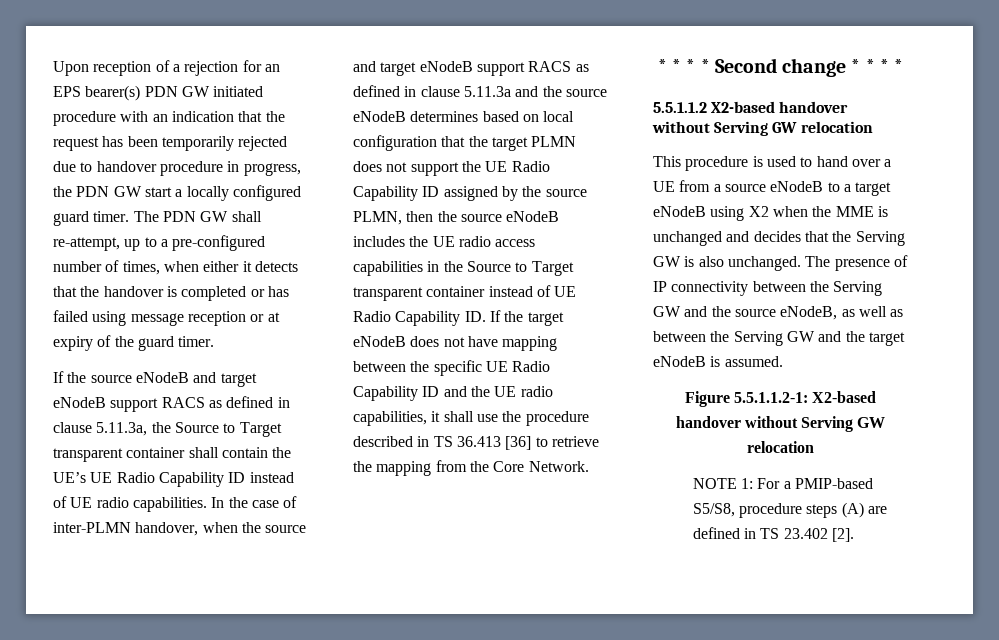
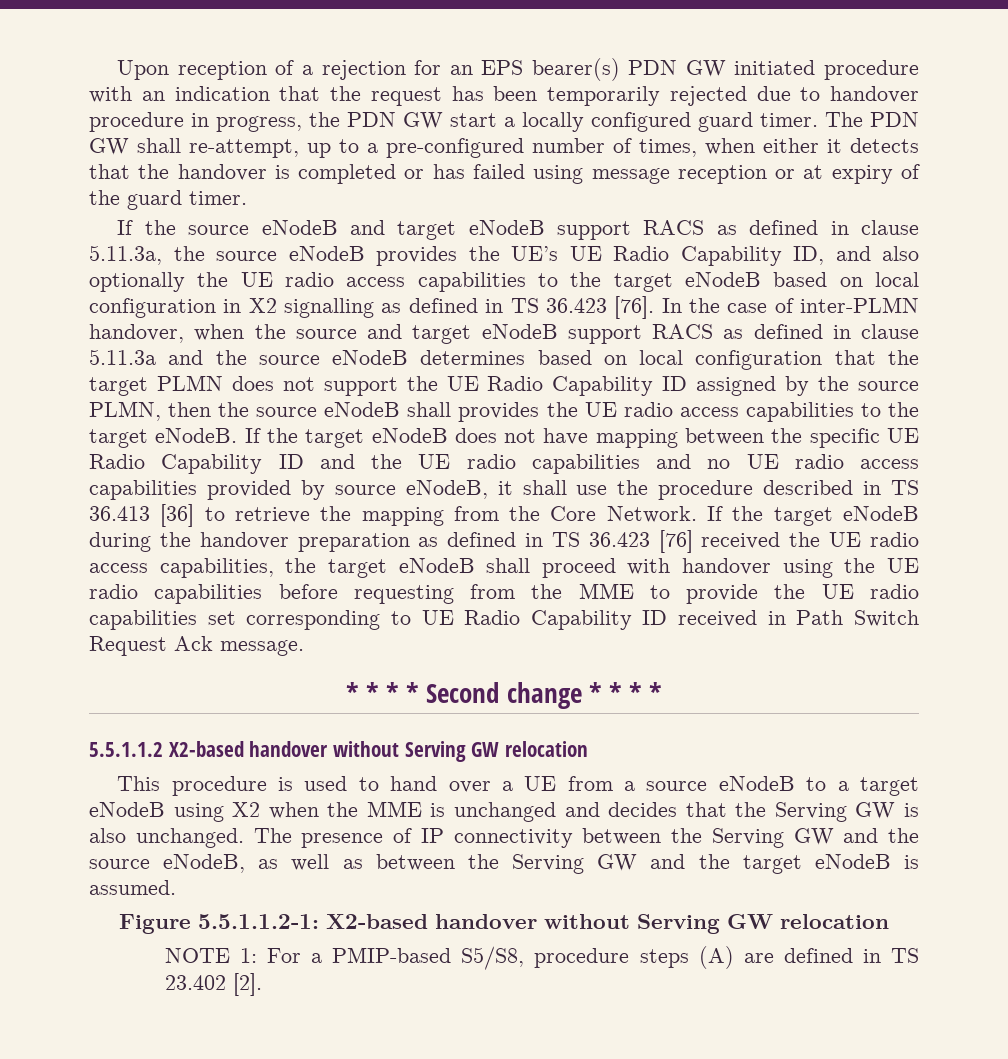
[174,422,282,437] [53,447,268,462] Source to Target transparent container shall contain -> [216,246,457,266] source eNodeB provides
[228,472,294,483] [53,496,207,512] ID instead of UE radio capabilities. -> [793,246,919,265] [89,272,920,292] [89,296,655,319] ID, and also optionally the UE radio access capabilities to the target eNodeB based on local configuration in X2 signalling as defined in TS 36.423 [76].
[353,236,536,247] [353,261,574,276] [353,285,577,301] [353,311,486,326] includes the UE radio access capabilities in the Source to Target transparent container instead of UE Radio Capability ID. -> [407,402,920,422] [89,428,238,448] shall provides the UE radio access capabilities to the target eNodeB.
[353,411,427,426] capabilities, -> [531,454,919,474] [89,480,488,500] capabilities and no UE radio access capabilities provided by source eNodeB,
(589, 466) none -> [707,506,919,526] [89,530,919,553] [89,558,919,578] [89,583,919,604] [89,610,919,630] [89,636,304,656] If the target eNodeB during the handover preparation as defined in TS 36.423 [76] received the UE radio access capabilities, the target eNodeB shall proceed with handover using the UE radio capabilities before requesting from the MME to provide the UE radio capabilities set corresponding to UE Radio Capability ID received in Path Switch Request Ack message.

